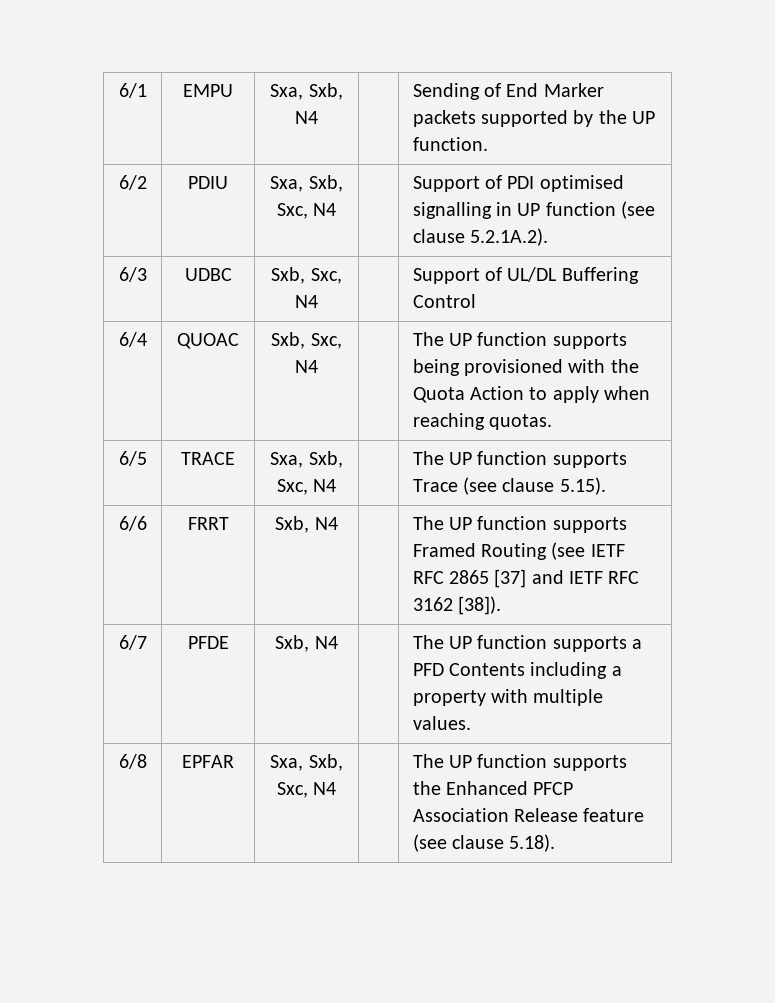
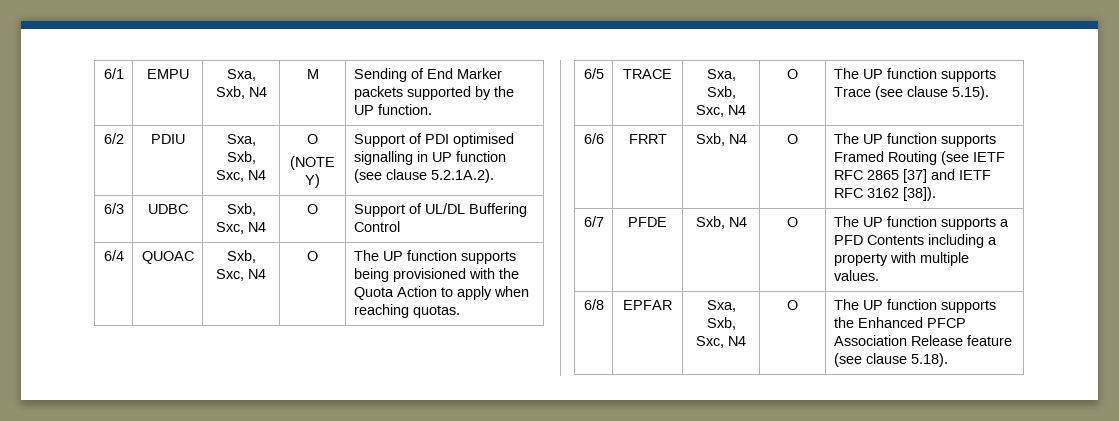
(318, 117) none -> [306,69,319,79] M
(337, 209) none -> [307,134,318,144] [290,156,335,170] [305,174,320,188] O // (NOTE Y)
(318, 301) none -> [307,204,318,214] O
(318, 366) none -> [307,251,318,261] O
(337, 485) none -> [787,69,798,79] O
(338, 523) none -> [787,134,798,144] O
(338, 642) none -> [787,217,798,227] O
(337, 788) none -> [787,300,798,310] O

